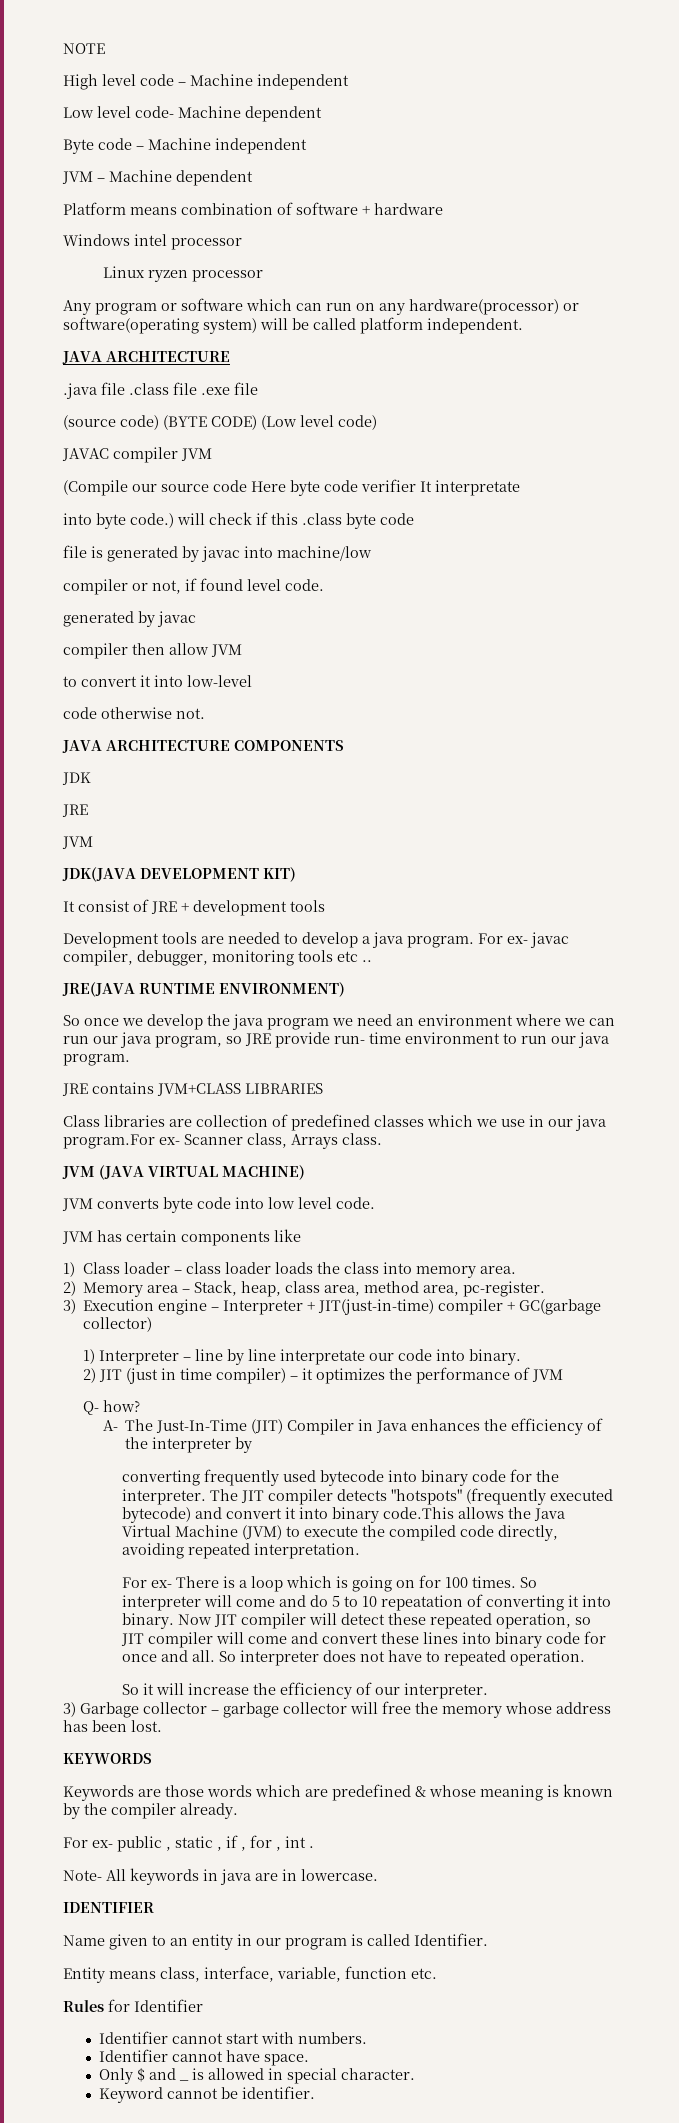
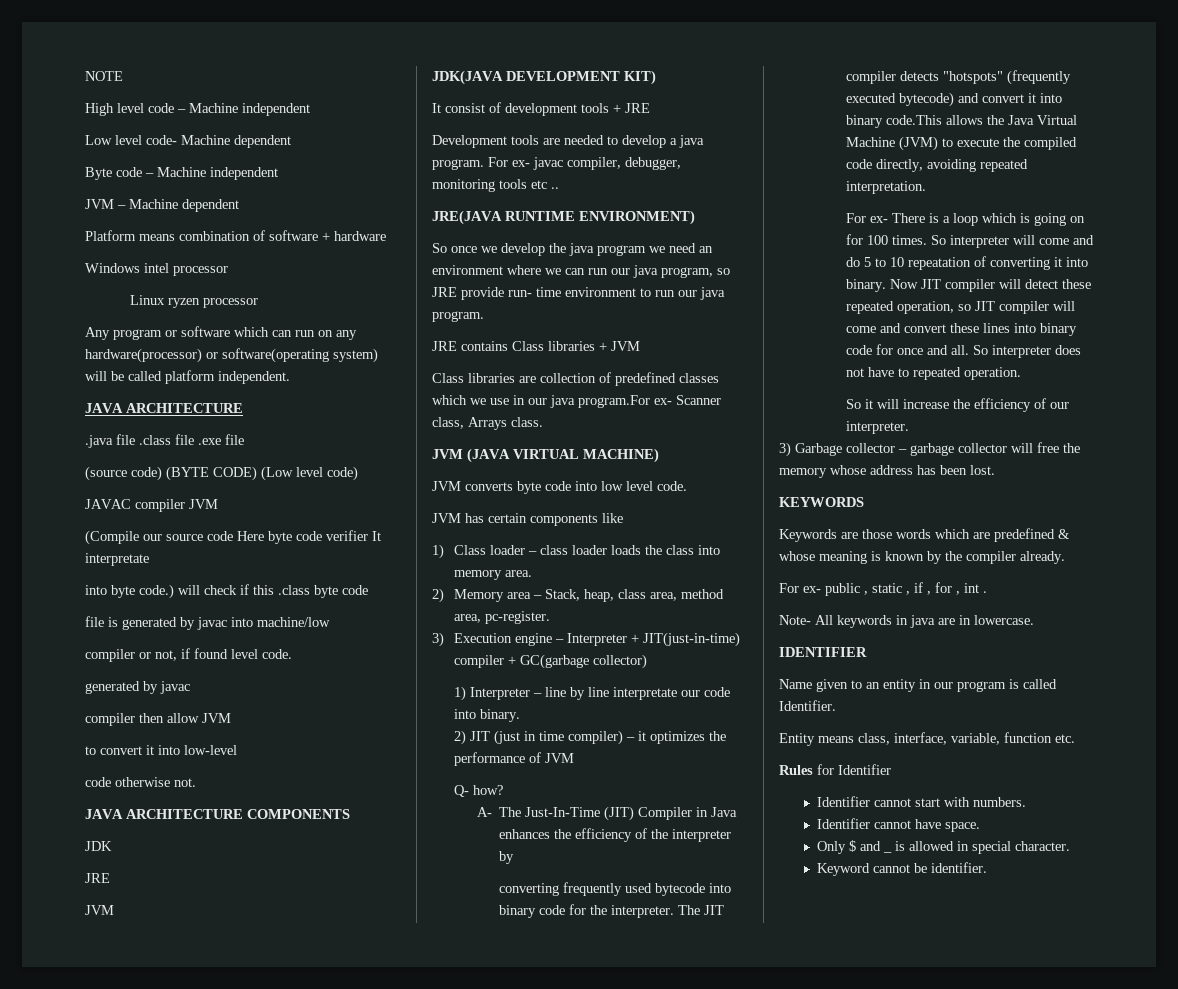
[151,901,189,914] JRE + -> (501, 107) none
(325, 906) none -> [613,103,650,113] + JRE
[157,1083,323,1096] JVM+CLASS LIBRARIES -> [512,341,640,351] Class libraries + JVM

